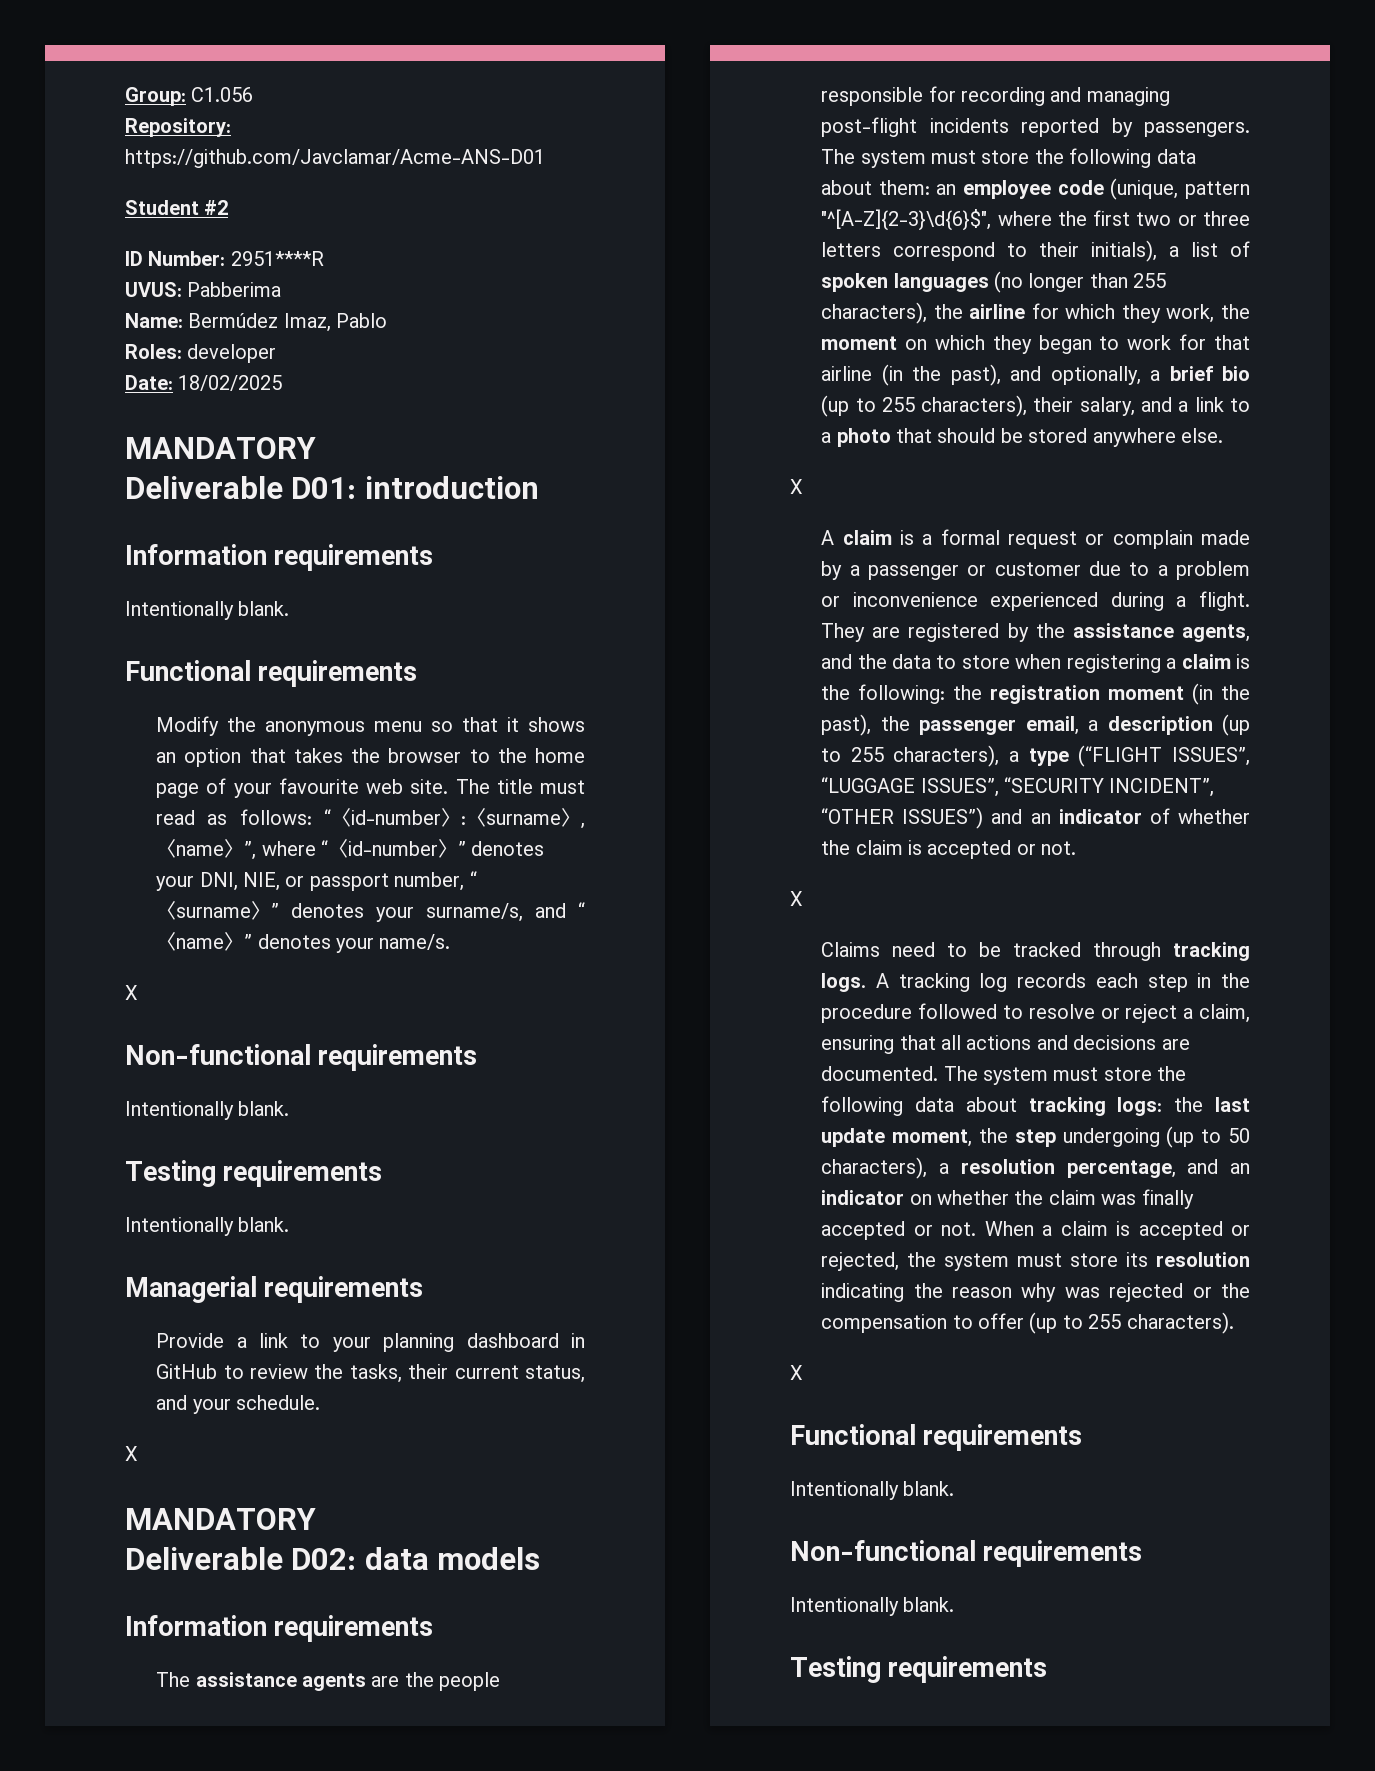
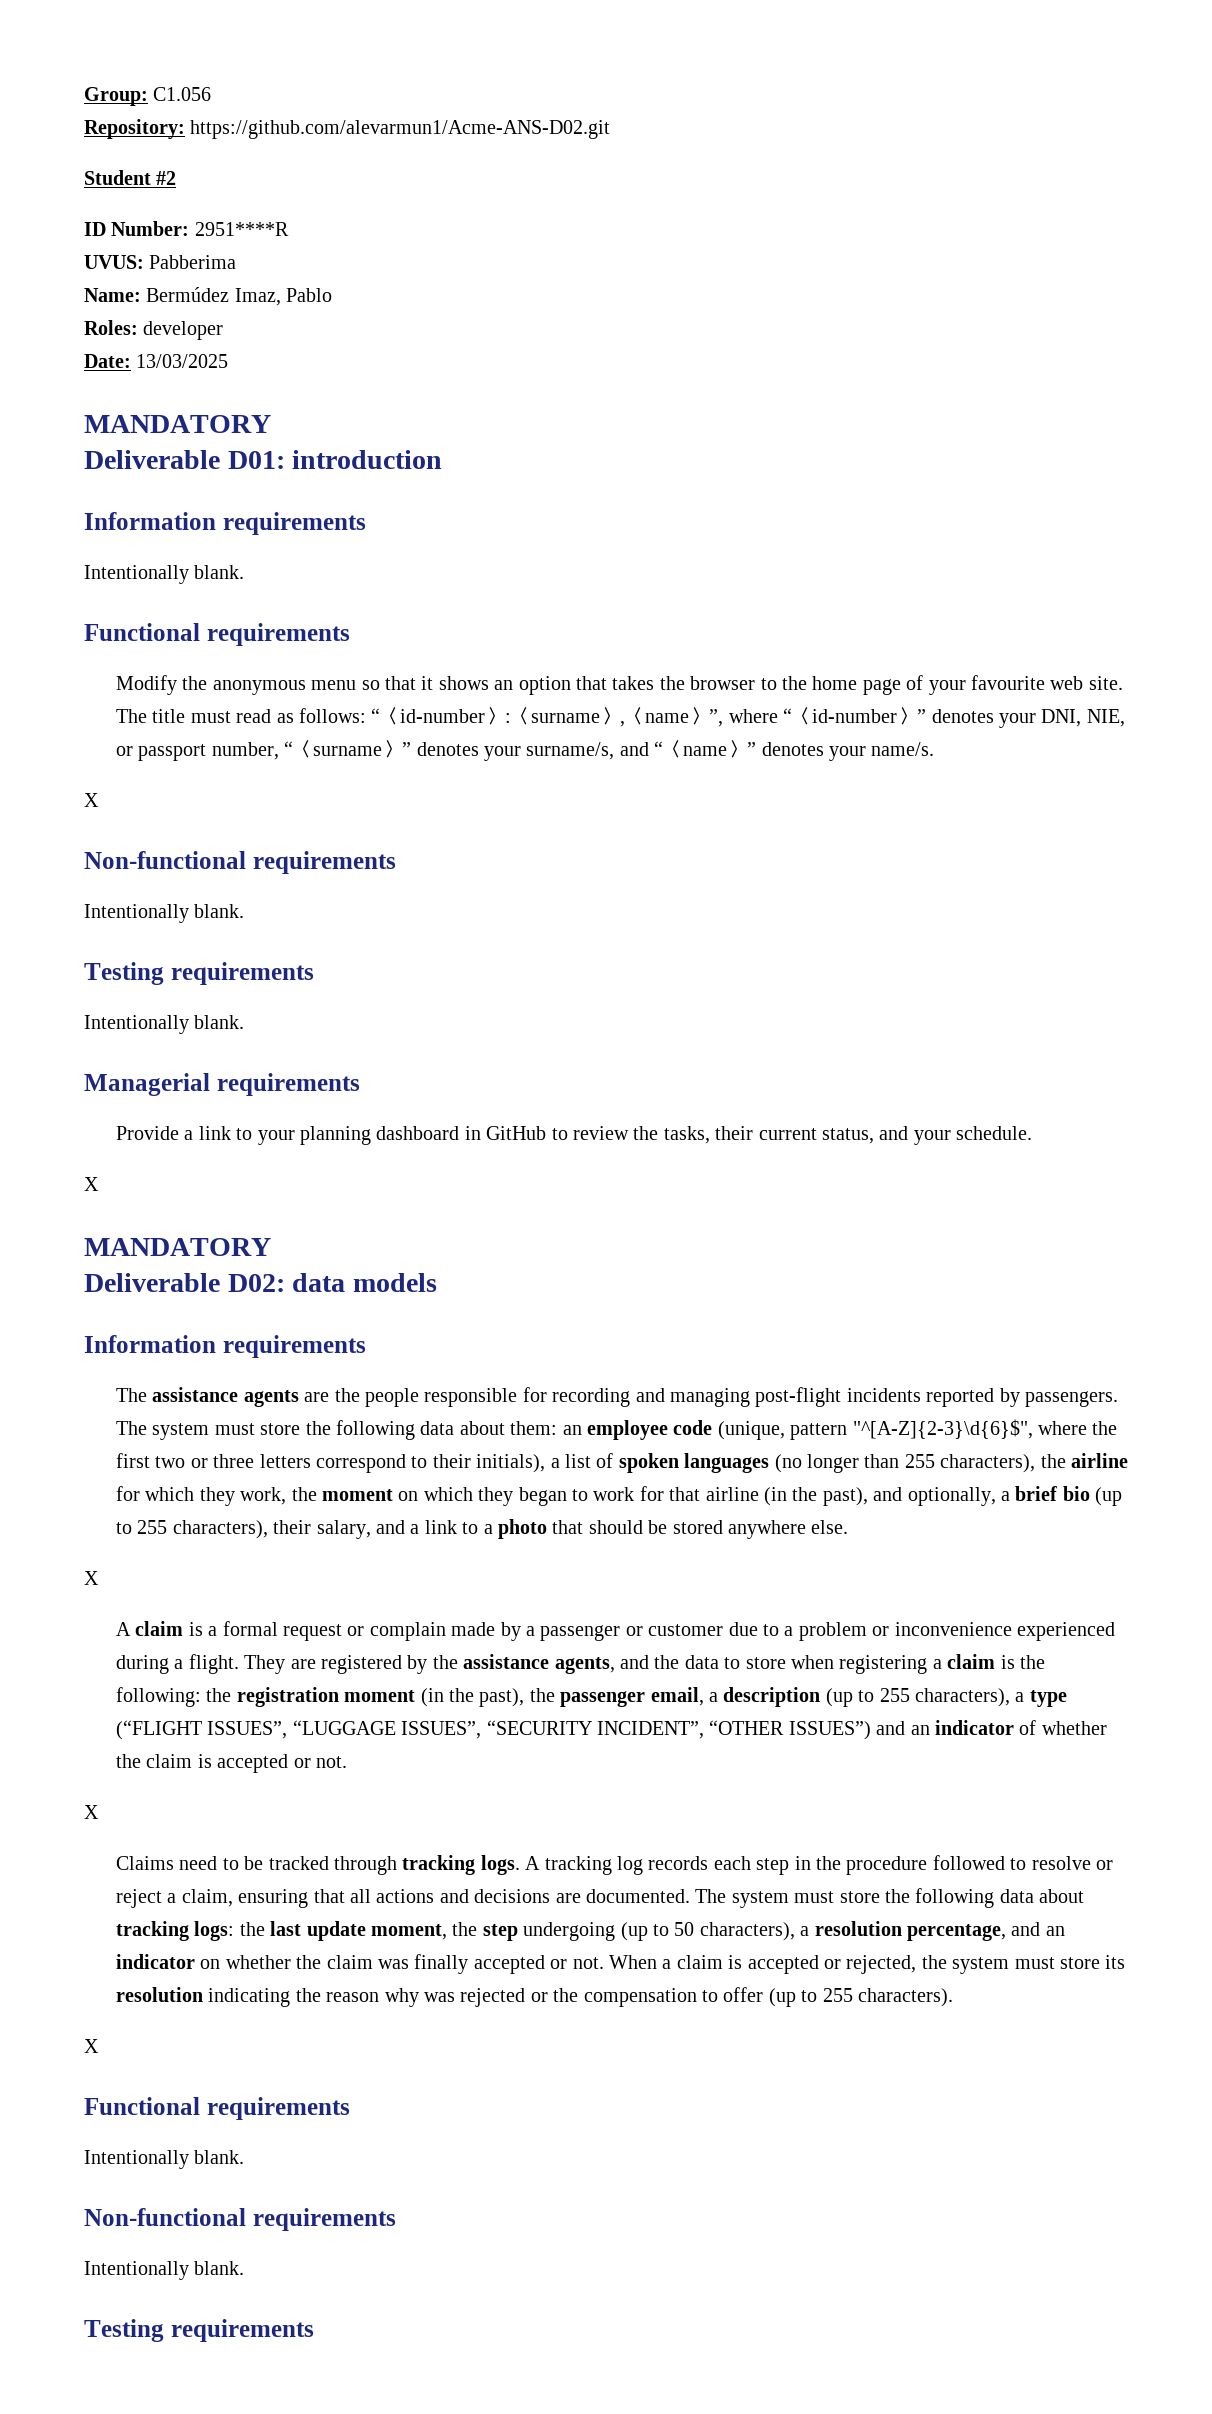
[125,149,545,168] https://github.com/Javclamar/Acme-ANS-D01 -> [190,120,611,139] https://github.com/alevarmun1/Acme-ANS-D02.git
[178,375,283,391] 18/02/2025 -> [136,354,229,368] 13/03/2025

